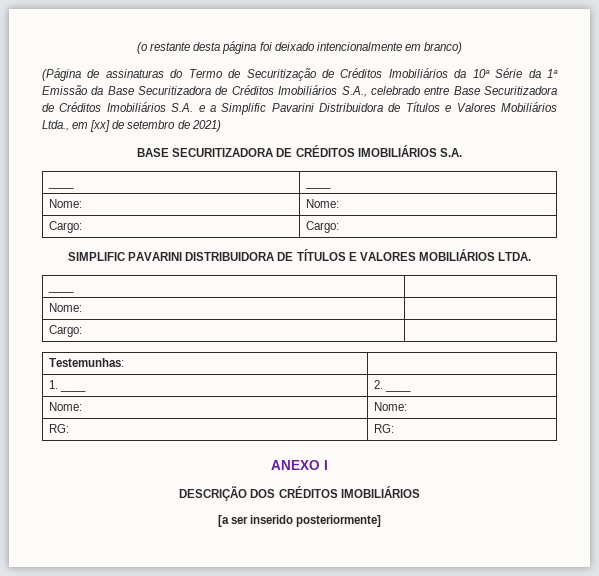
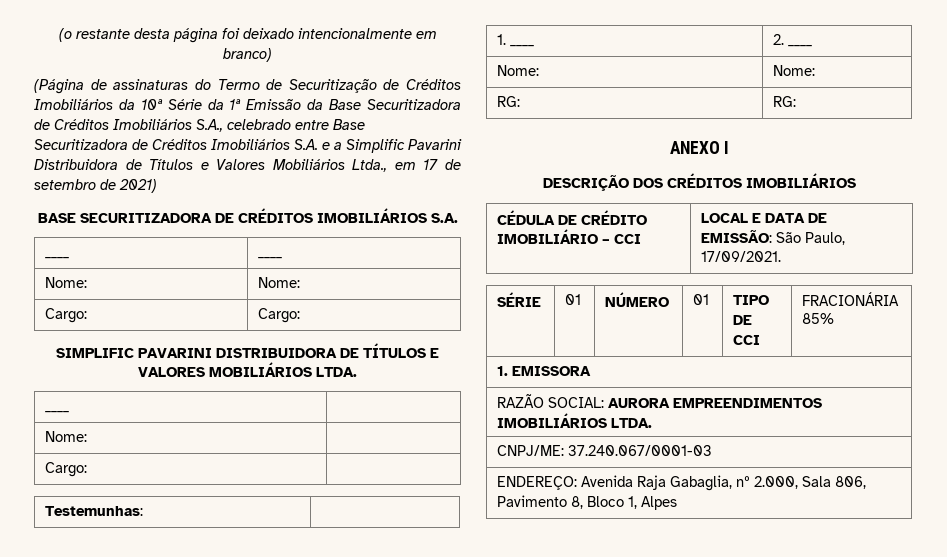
[90,120,111,132] [xx] -> [423,159,439,170] 17
[217,515,382,527] // [a ser inserido posteriormente] -> [497,210,648,225] [497,229,642,244] [701,213,828,223] [701,230,846,245] [701,251,782,262] [497,292,542,307] [565,294,582,305] [605,292,670,307] [693,294,710,305] [733,295,770,305] [733,315,753,325] [733,335,761,345] [802,292,900,306] [802,313,835,324] [497,366,592,376] [497,394,823,408] [497,413,653,428] [497,445,713,456] [497,475,867,491] [497,495,678,510] // CÉDULA DE CRÉDITO IMOBILIÁRIO – CCI | LOCAL E DATA DE EMISSÃO: São Paulo, 17/09/2021. // SÉRIE | 01 | NÚMERO | 01 | TIPO DE CCI | FRACIONÁRIA 85% // 1. EMISSORA // RAZÃO SOCIAL: AURORA EMPREENDIMENTOS IMOBILIÁRIOS LTDA. // CNPJ/ME: 37.240.067/0001-03 // ENDEREÇO: Avenida Raja Gabaglia, nº 2.000, Sala 806, Pavimento 8, Bloco 1, Alpes

